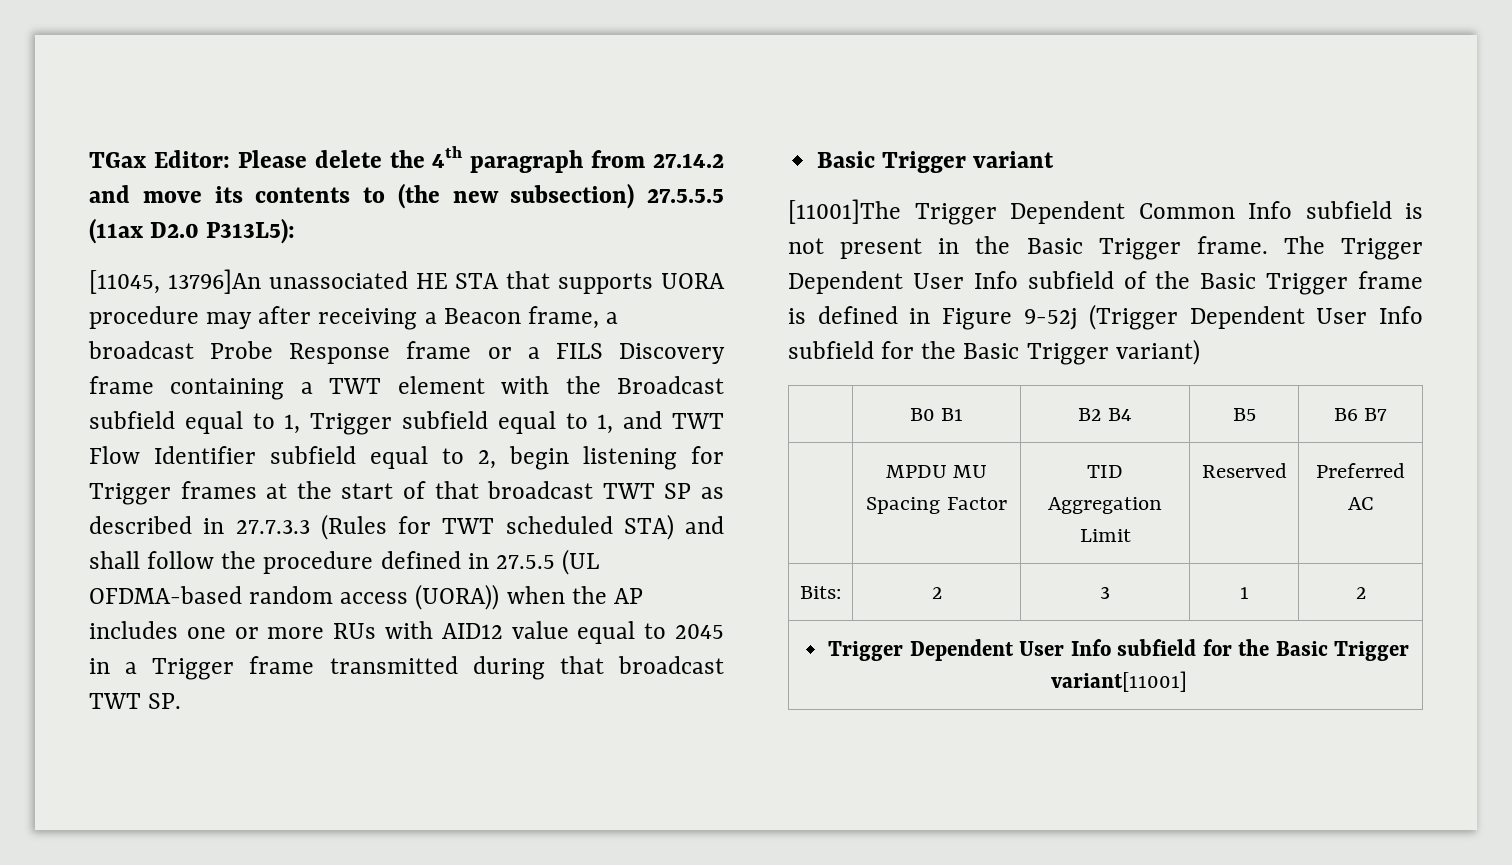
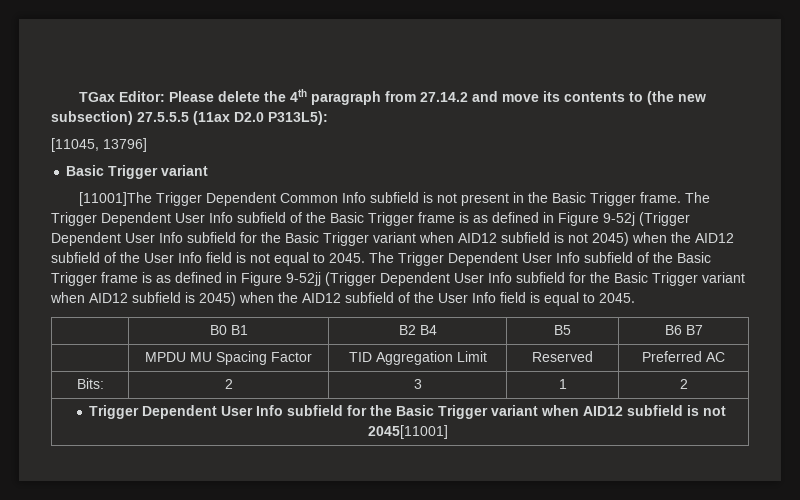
[167,269,725,294] [89,306,619,330] [88,341,725,364] [89,376,724,400] [89,411,724,435] [89,446,724,470] [89,481,725,505] [89,514,724,540] [89,549,600,575] [89,584,643,610] [89,621,724,644] [89,656,724,680] [89,693,182,709] 13796]An unassociated HE STA that supports UORA procedure may after receiving a Beacon frame, a broadcast Probe Response frame or a FILS Discovery frame containing a TWT element with the Broadcast subfield equal to 1, Trigger subfield equal to 1, and TWT Flow Identifier subfield equal to 2, begin listening for Trigger frames at the start of that broadcast TWT SP as described in 27.7.3.3 (Rules for TWT scheduled STA) and shall follow the procedure defined in 27.5.5 (UL OFDMA-based random access (UORA)) when the AP includes one or more RUs with AID12 value equal to 2045 in a Trigger frame transmitted during that broadcast TWT SP. -> [103,138,147,152] 13796]
(806, 316) none -> [473,215,488,223] as
[1115,339,1200,365] variant) -> [373,232,734,246] [51,252,711,266] [51,272,745,286] [50,292,635,306] variant when AID12 subfield is not 2045) when the AID12 subfield of the User Info field is not equal to 2045. The Trigger Dependent User Info subfield of the Basic Trigger frame is as defined in Figure 9-52jj (Trigger Dependent User Info subfield for the Basic Trigger variant when AID12 subfield is 2045) when the AID12 subfield of the User Info field is equal to 2045.
[1050,671,1187,692] variant[11001] -> [491,405,727,416] [367,425,448,439] variant when AID12 subfield is not 2045[11001]

